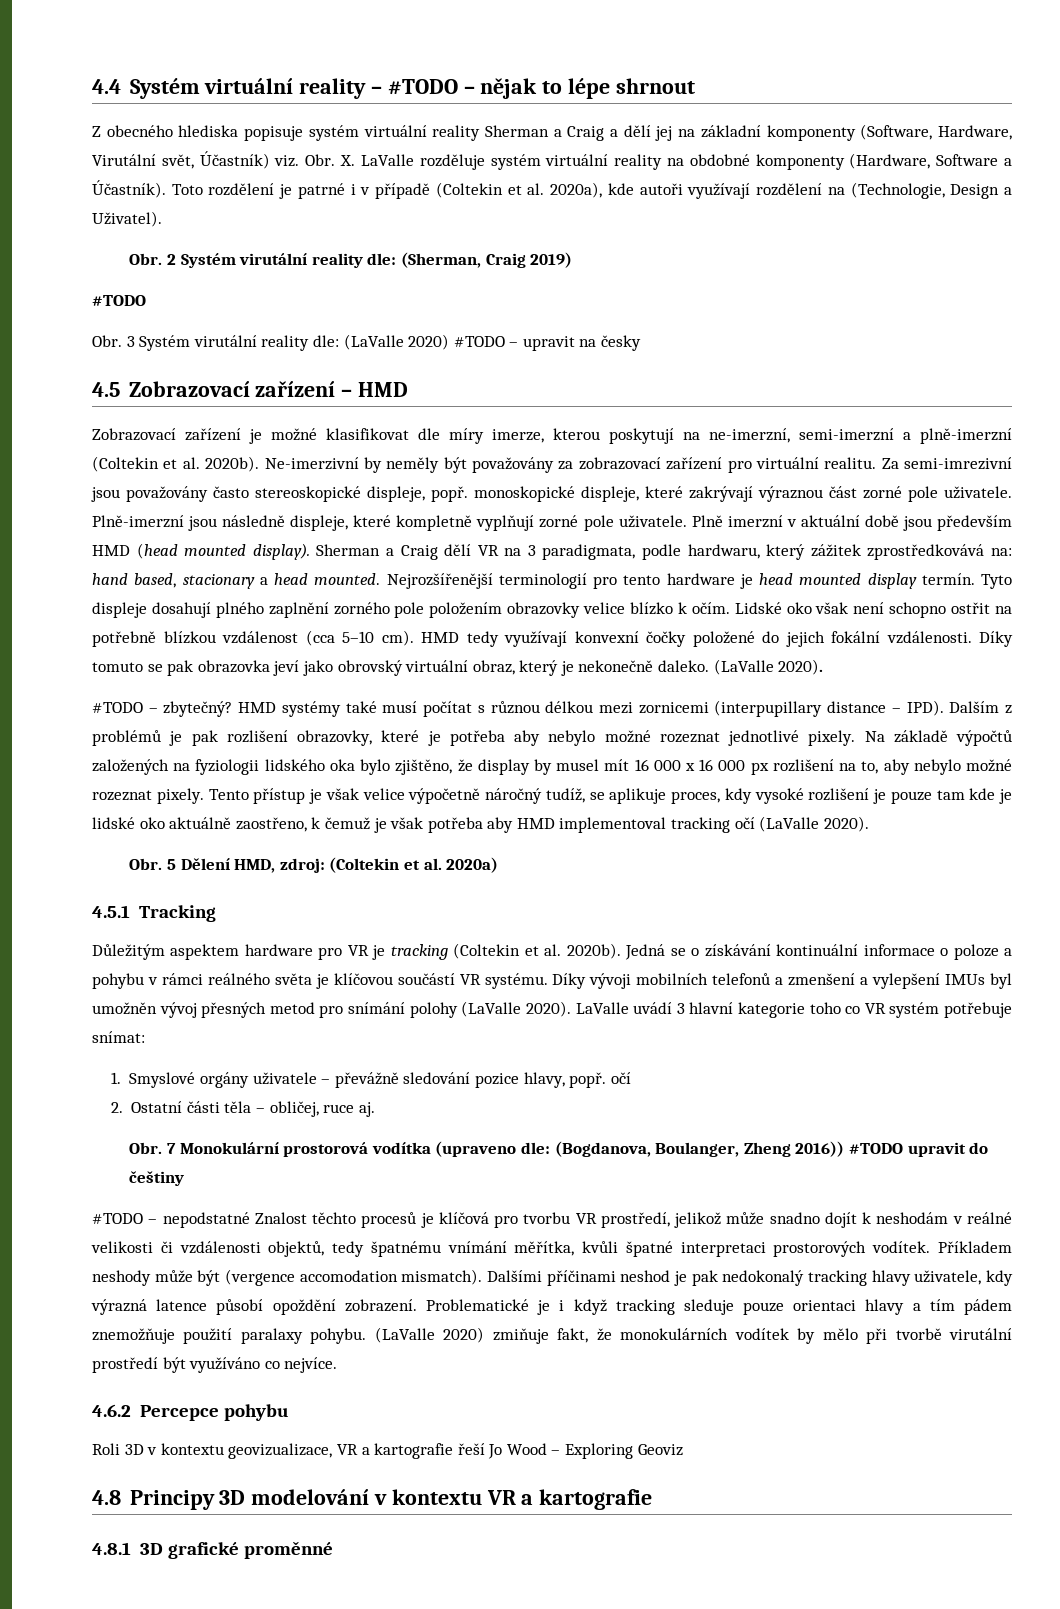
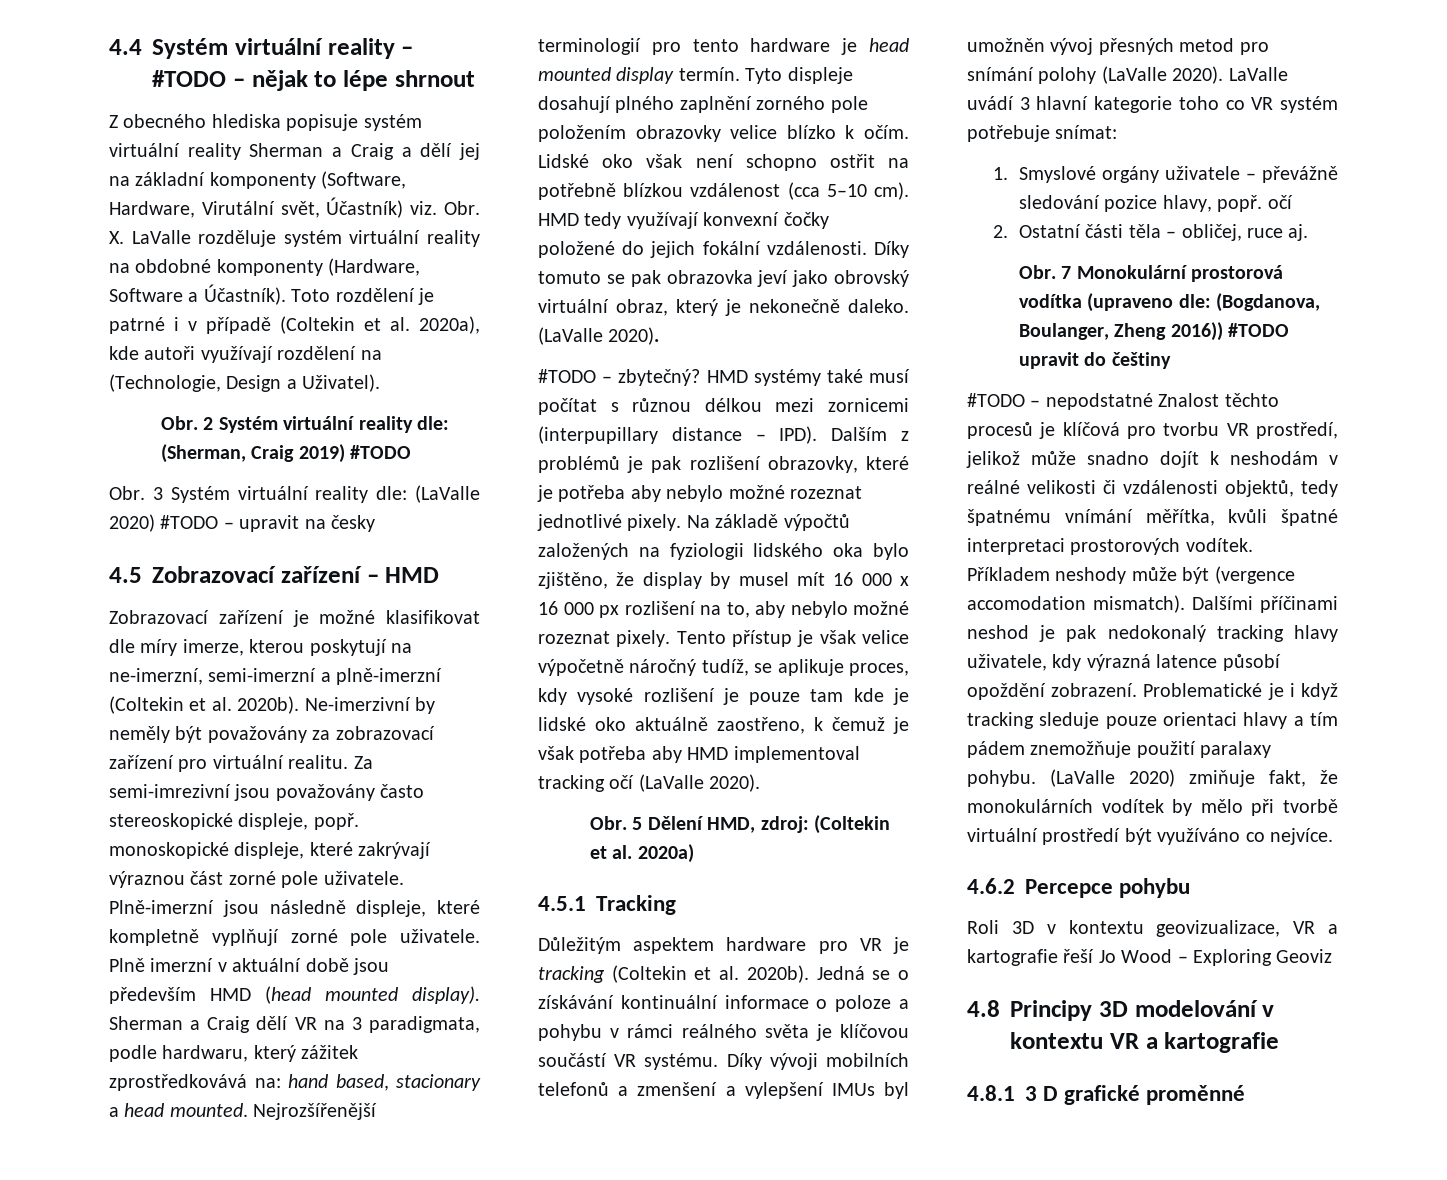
[239,253,308,265] virutální -> [283,416,355,430] virtuální
(573, 260) // -> (345, 453) none
[193,335,257,347] virutální -> [237,486,309,500] virtuální
[949,1328,1012,1340] virutální -> [967,828,1038,842] virtuální
[139,1543,163,1555] 3D -> [1025,1086,1059,1101] 3 D

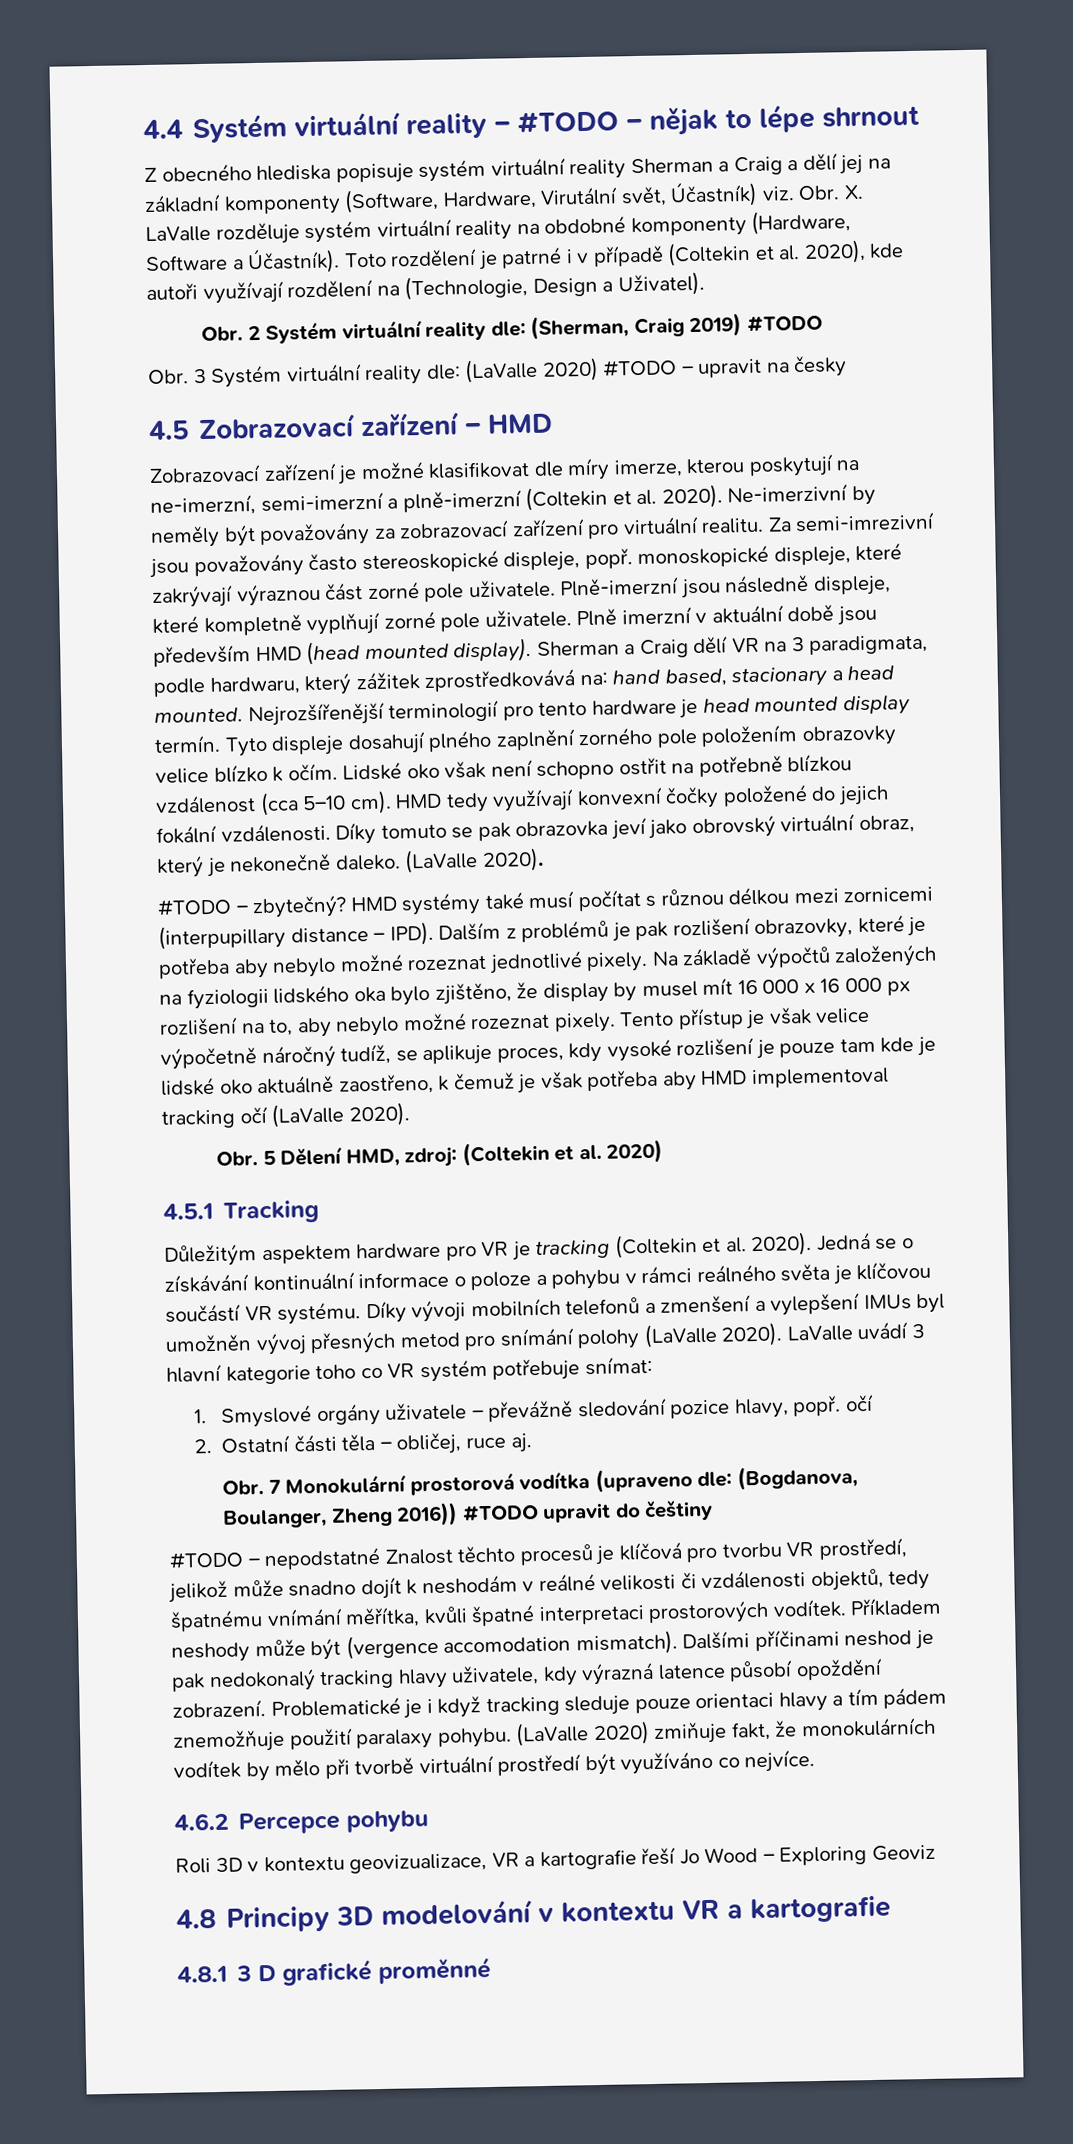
[419,316,480,334] 2020a), -> [803,239,866,264] 2020),
[237,696,300,714] 2020b). -> [661,484,723,509] 2020).
[637,844,694,863] 2020a) -> [606,1139,664,1164] 2020)
[746,965,809,983] 2020b). -> [750,1231,813,1257] 2020).

